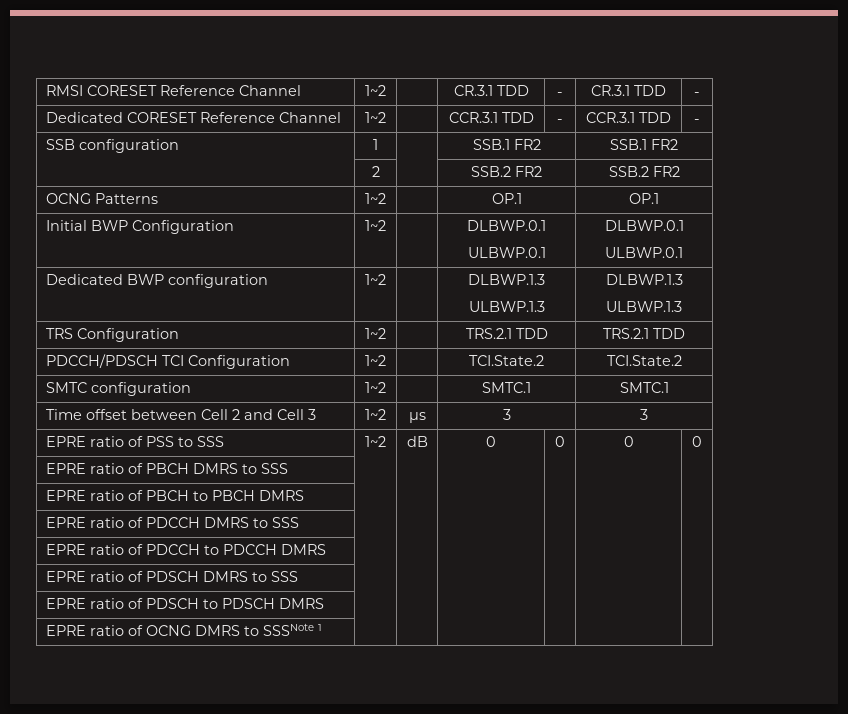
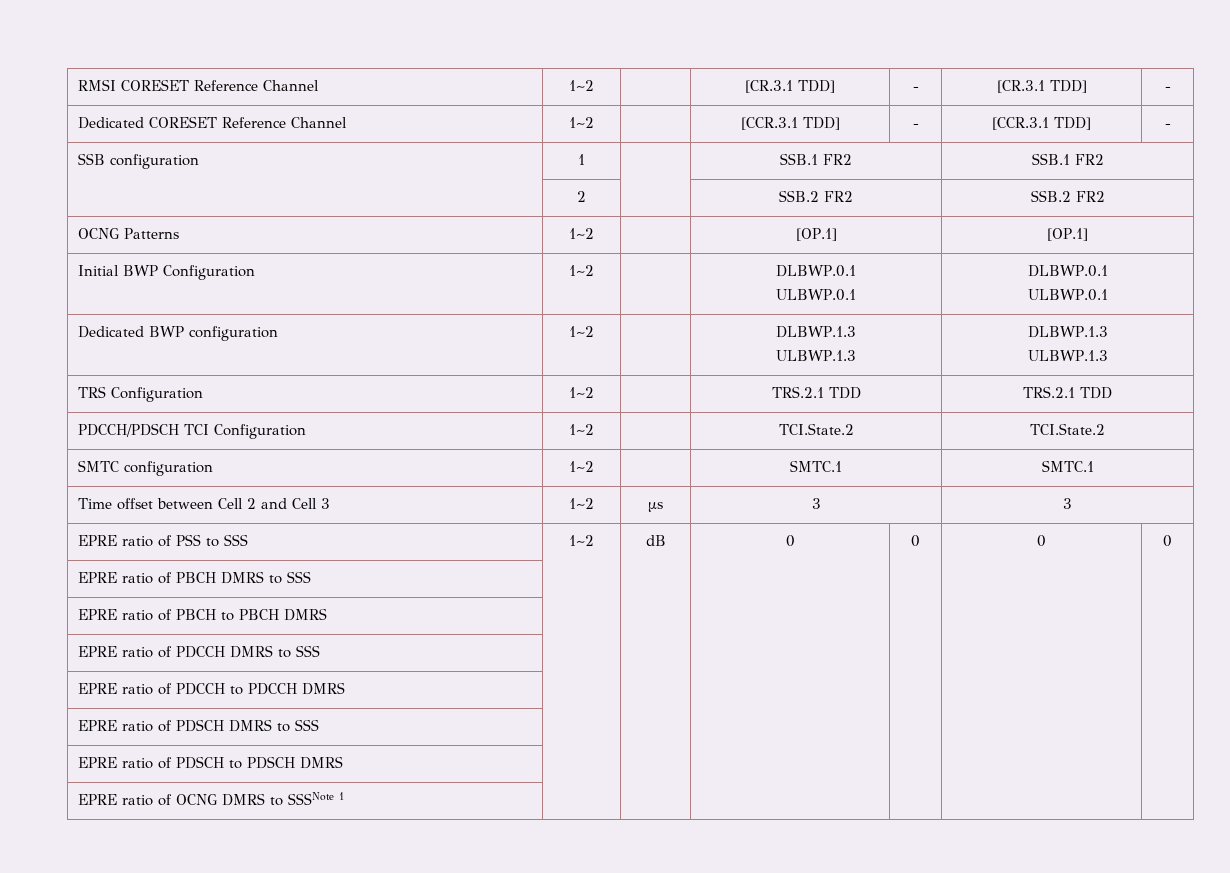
[453,85,529,96] [557,92,563,96] [591,85,666,96] CR.3.1 TDD | - | CR.3.1 TDD -> [744,80,835,93] [912,86,919,91] [996,80,1087,93] [CR.3.1 TDD] | - | [CR.3.1 TDD]
[448,112,534,123] [557,119,563,123] [586,112,671,123] CCR.3.1 TDD | - | CCR.3.1 TDD -> [740,117,840,130] [912,123,919,128] [991,117,1091,130] [CCR.3.1 TDD] | - | [CCR.3.1 TDD]
[491,193,522,204] [629,193,659,204] OP.1 | OP.1 -> [795,228,837,241] [1047,228,1089,241] [OP.1] | [OP.1]

